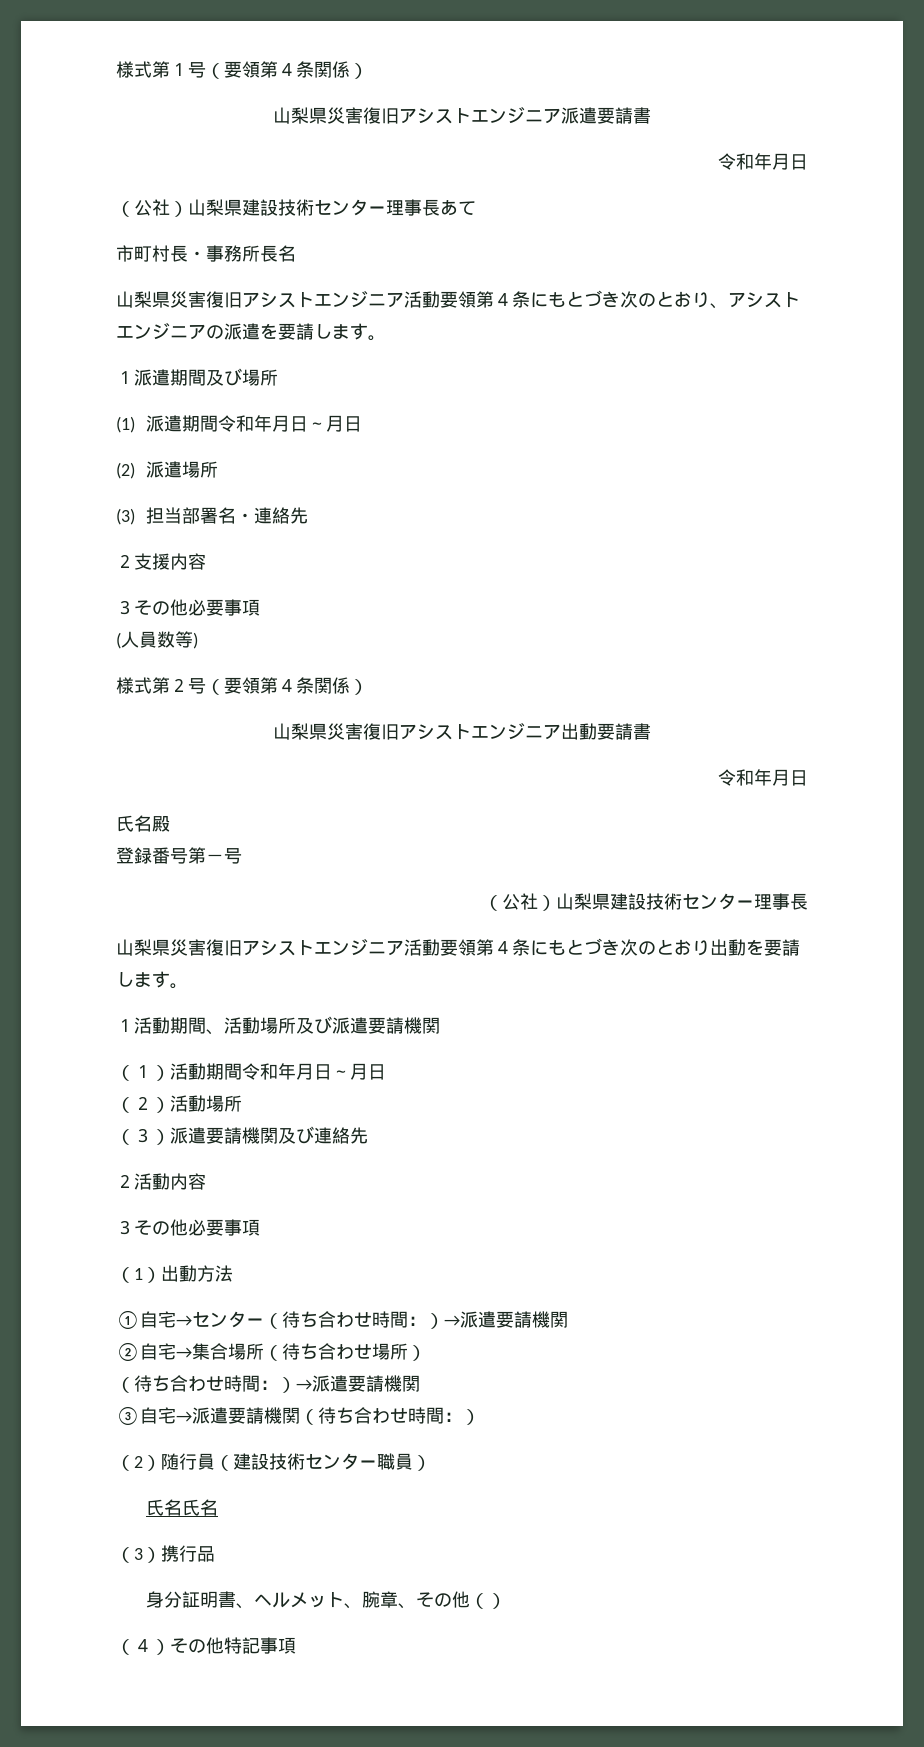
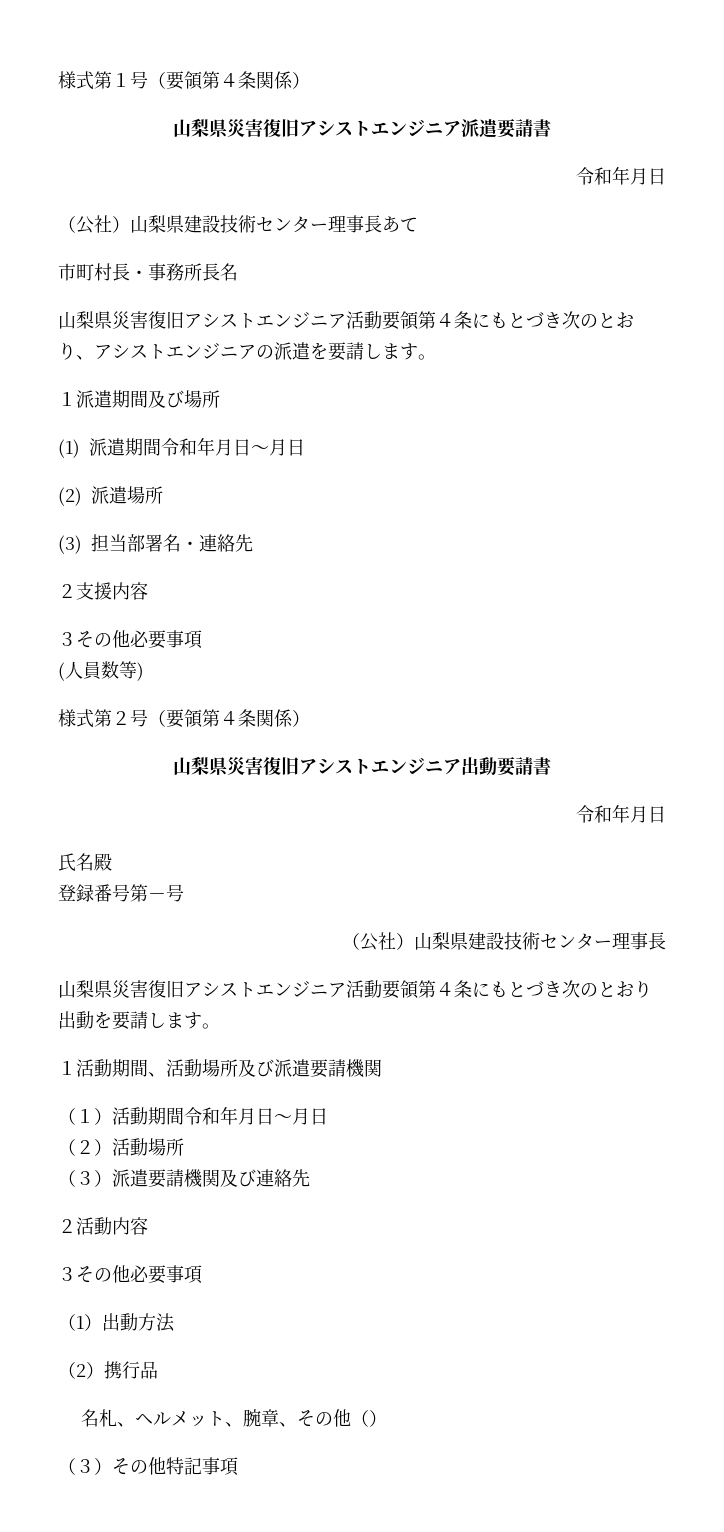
[116,1310,568,1329] [116,1342,426,1361] [116,1375,420,1393] [116,1406,480,1425] [116,1453,431,1471] [146,1499,219,1516] [116,1547,143,1563] // ①自宅→センター（待ち合わせ時間：）→派遣要請機関 // ②自宅→集合場所（待ち合わせ場所） // （待ち合わせ時間：）→派遣要請機関 // ③自宅→派遣要請機関（待ち合わせ時間：） // （2）随行員（建設技術センター職員） // 氏名氏名 // （3 -> [58,1362,86,1379] // （2
[146,1591,237,1608] 身分証明書 -> [81,1409,118,1427] 名札
[134,1639,152,1652] ４ -> [76,1459,94,1473] ３

